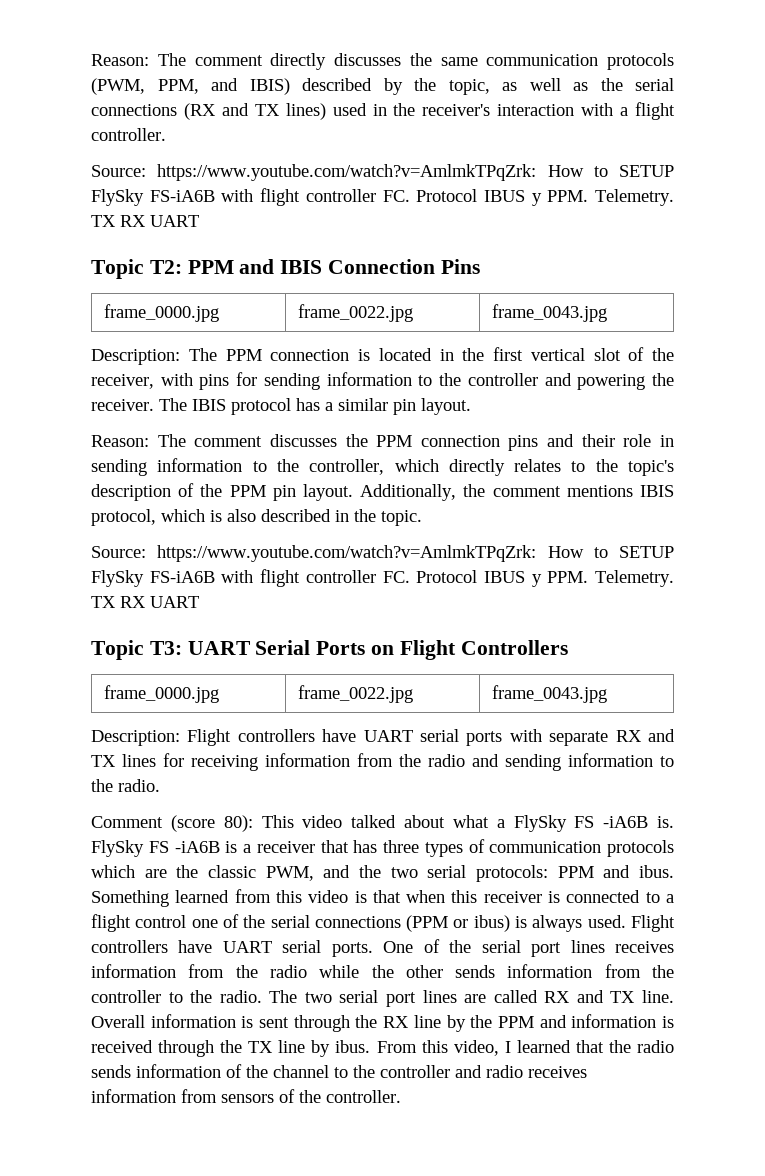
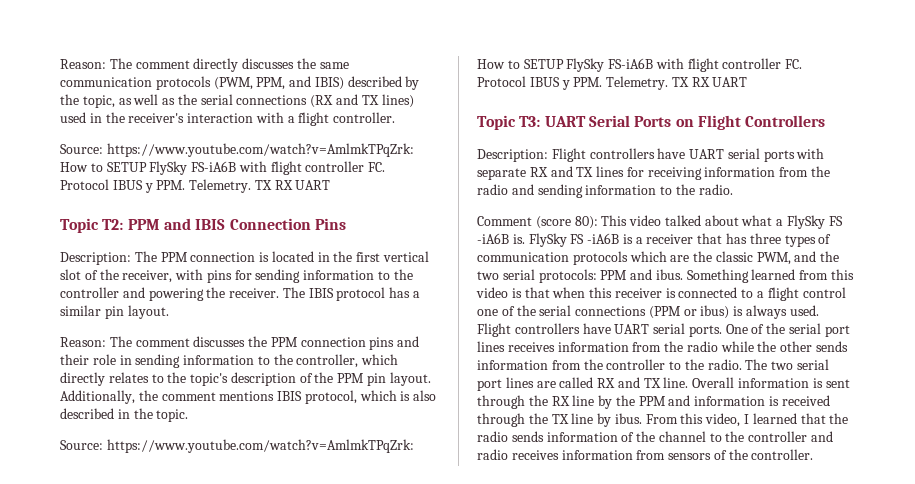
[104,304,220,322] [298,304,414,322] [492,304,608,322] // frame_0000.jpg | frame_0022.jpg | frame_0043.jpg -> (346, 224) none
[104,685,220,703] [298,685,414,703] [492,685,608,703] // frame_0000.jpg | frame_0022.jpg | frame_0043.jpg -> (826, 121) none

